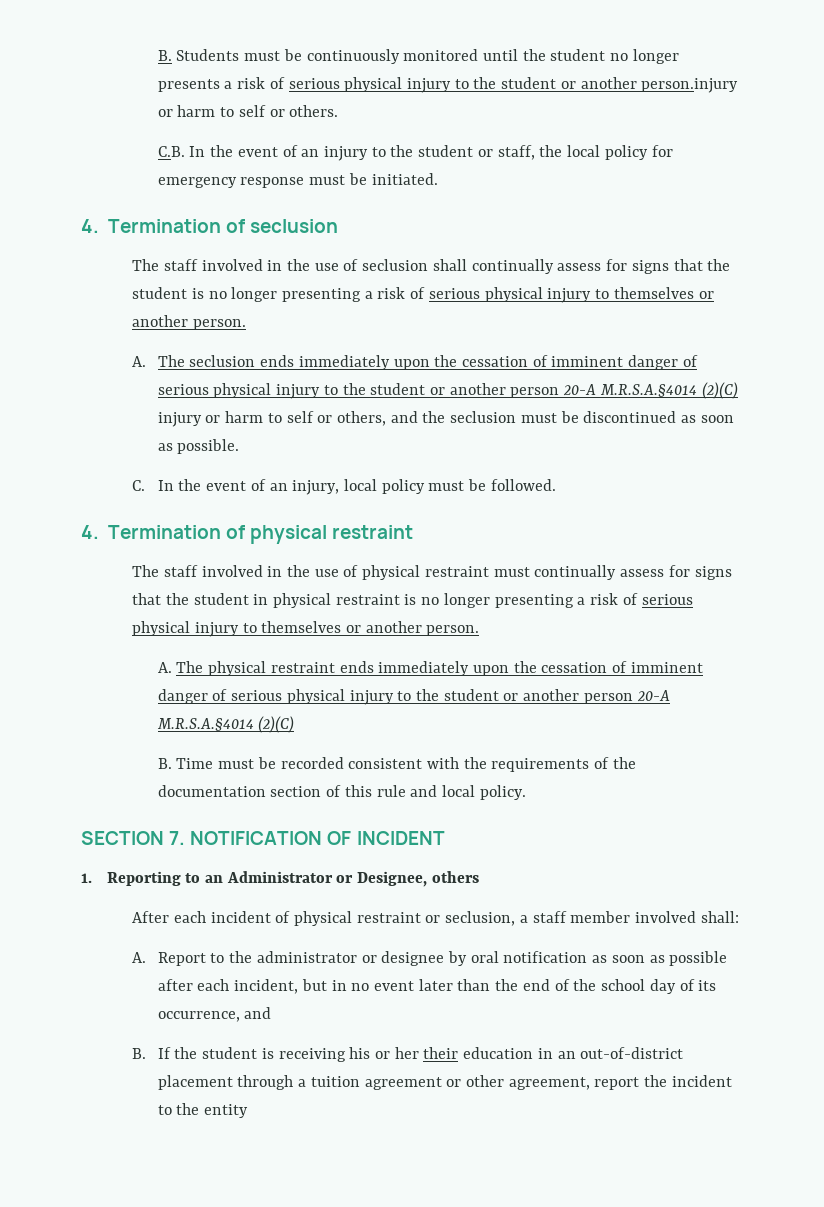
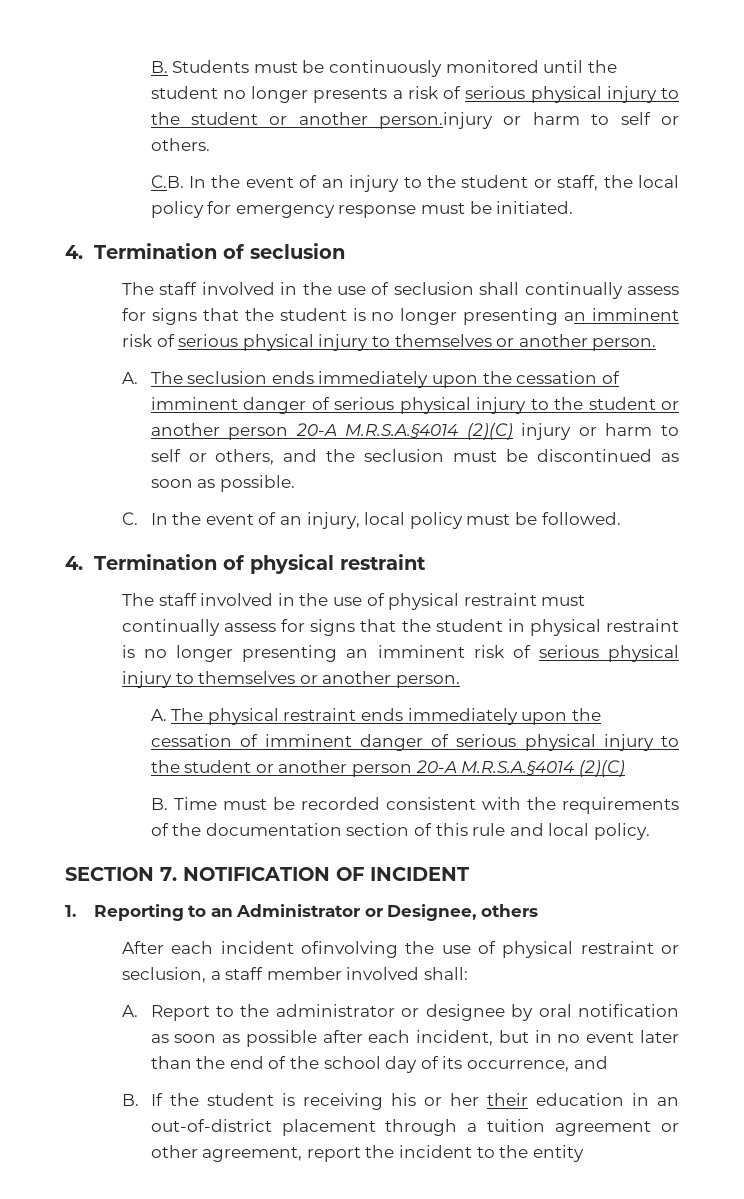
[364,291,373,299] a -> [564,308,680,321] an imminent
[577,597,586,605] a -> [346,645,465,658] an imminent
(271, 917) none -> [301,941,471,958] ofinvolving the use

